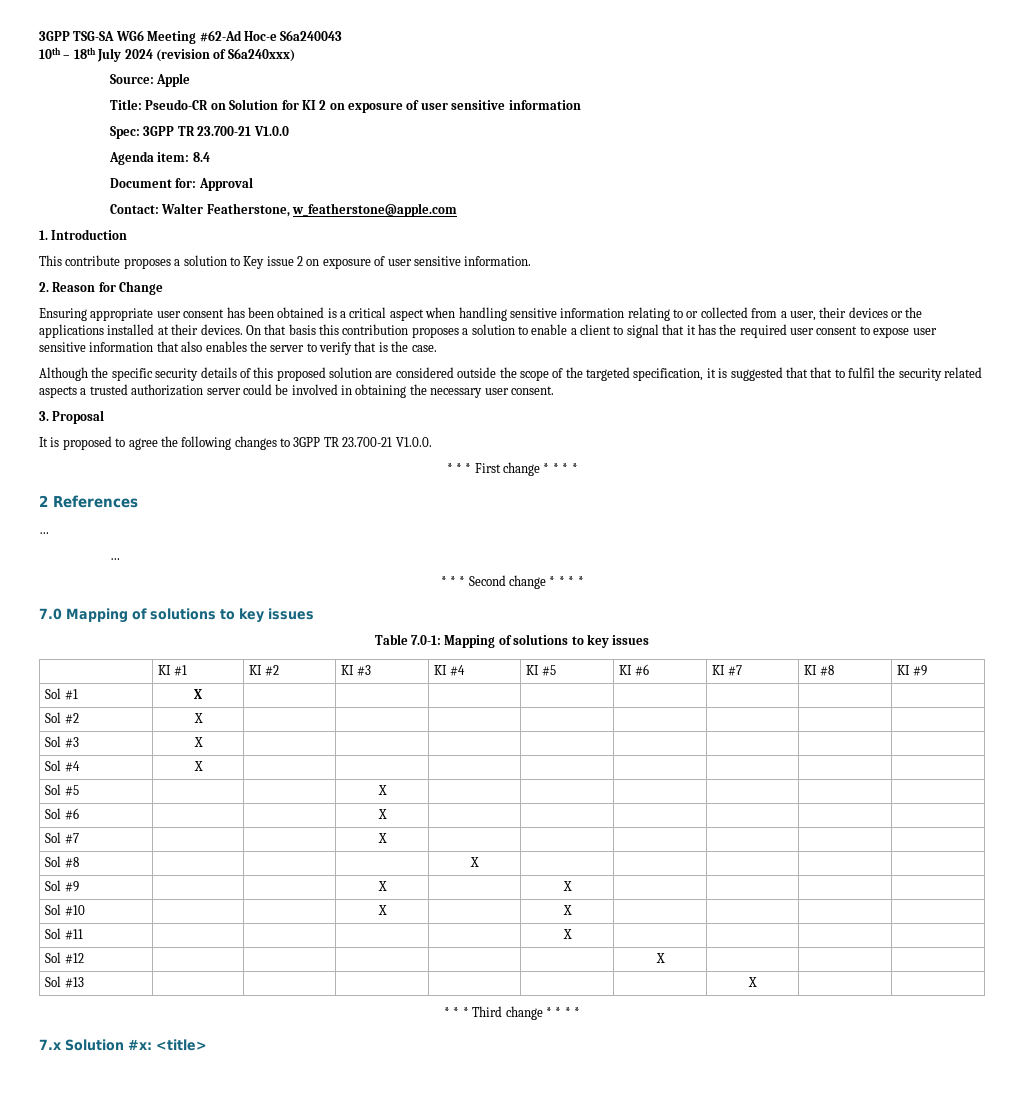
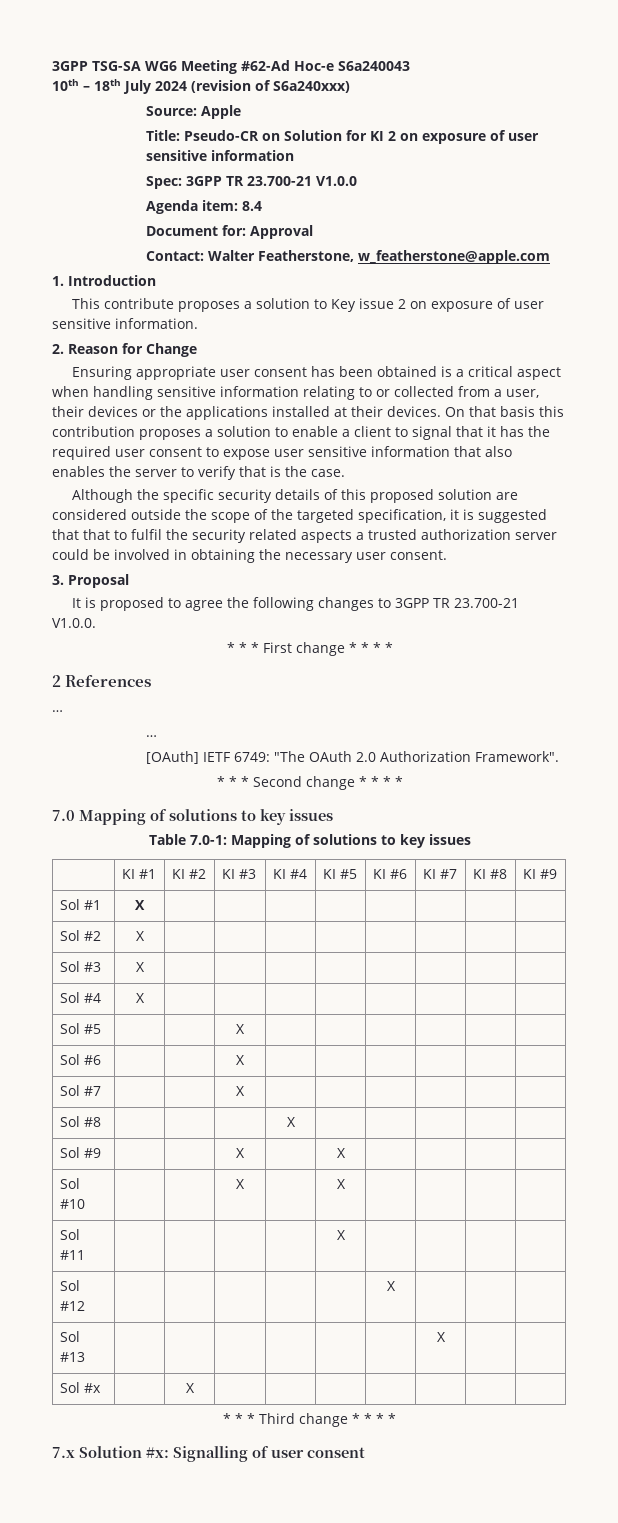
(121, 559) none -> [145,751,559,764] // [OAuth] IETF 6749: "The OAuth 2.0 Authorization Framework".
(757, 982) none -> [60,1382,102,1393] [185,1383,195,1393] // Sol #x | | X | | | | | | |
[156,1039,207,1051] <title> -> [173,1446,365,1462] Signalling of user consent

